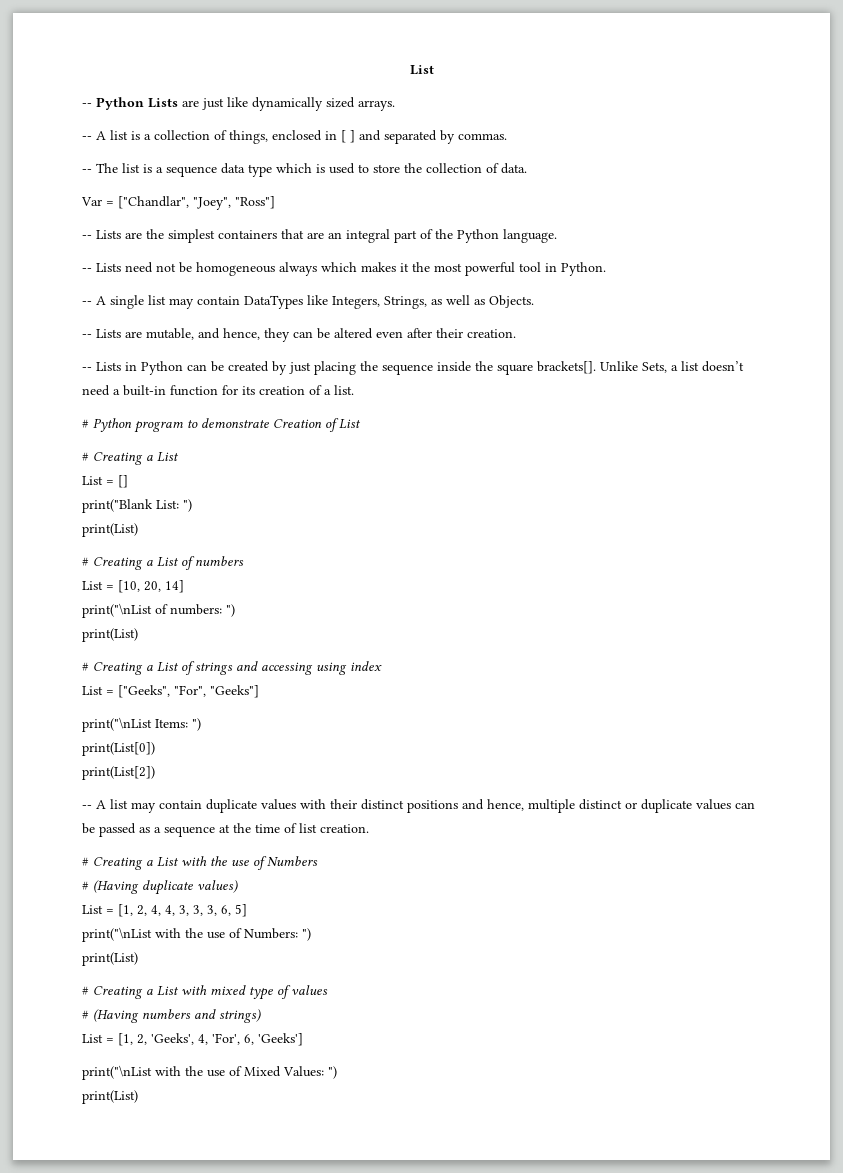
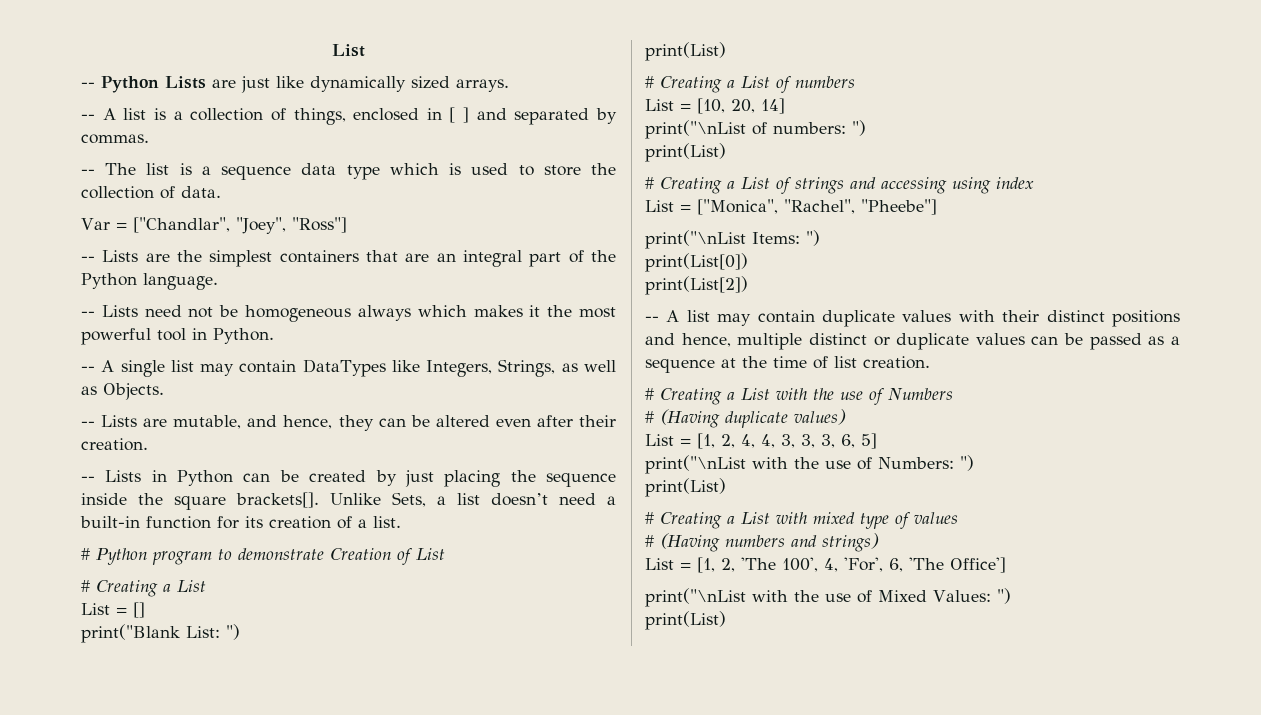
[118,685,259,698] ["Geeks", "For", "Geeks"] -> [697,199,937,215] ["Monica", "Rachel", "Pheebe"]
[151,1033,194,1045] 'Geeks', -> [741,557,818,572] 'The 100',
[258,1033,303,1046] 'Geeks'] -> [909,557,1006,573] 'The Office']

